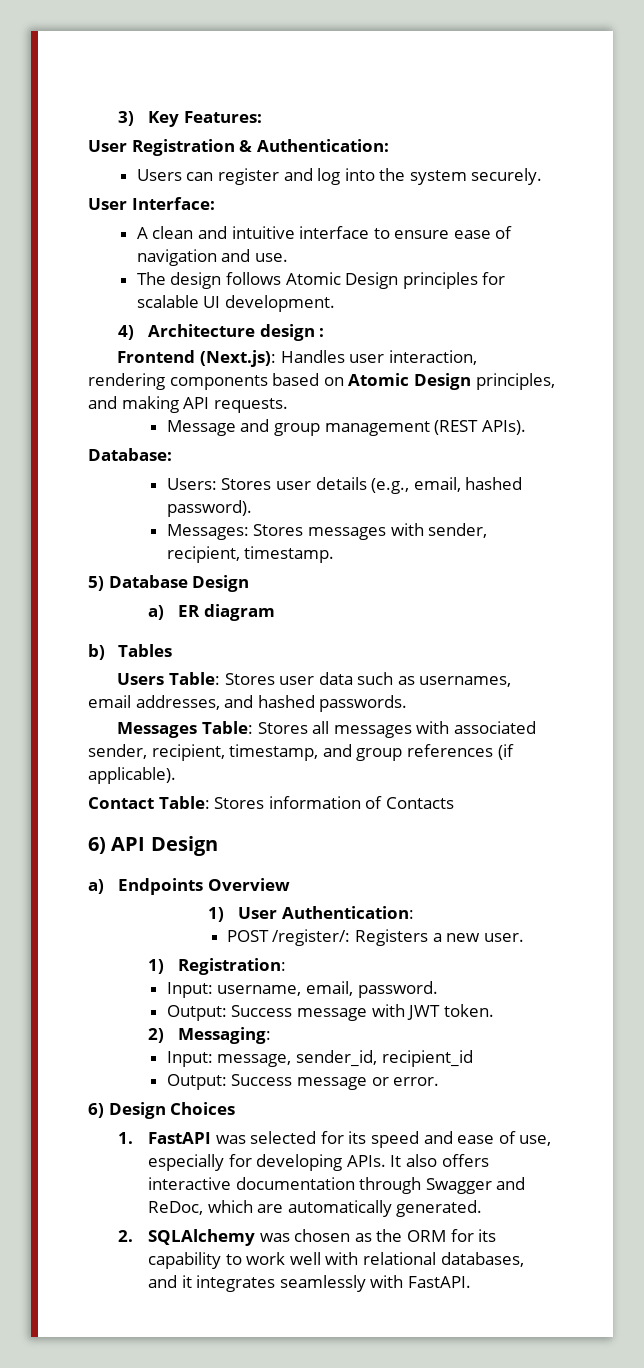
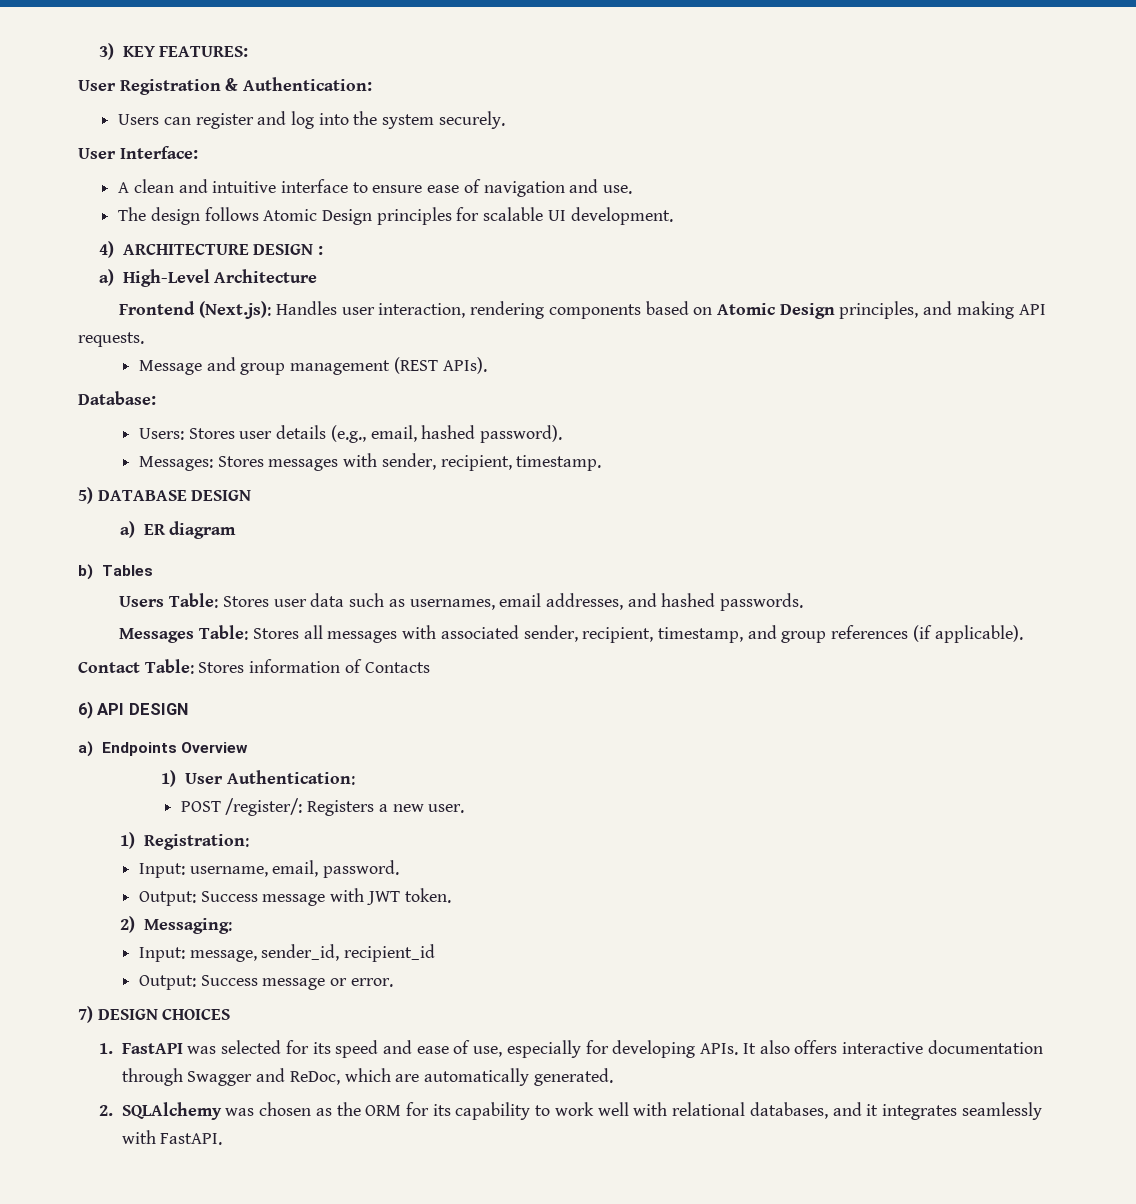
[148,111,262,127] Key Features: -> [122,46,249,57] KEY FEATURES:
(135, 332) none -> [122,244,324,255] [98,269,210,287] ARCHITECTURE DESIGN : // a) High-Level
[259,324,325,341] design : -> (318, 276) none
[108,575,250,592] Database Design -> [97,490,252,501] DATABASE DESIGN
[150,836,218,856] Design -> [128,703,188,715] DESIGN
[88,1102,236,1119] 6) Design Choices -> [78,1006,231,1023] 7) DESIGN CHOICES

